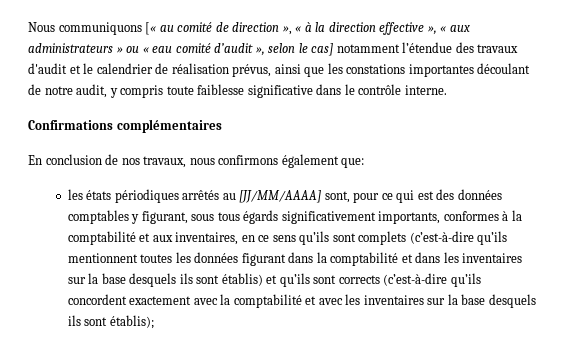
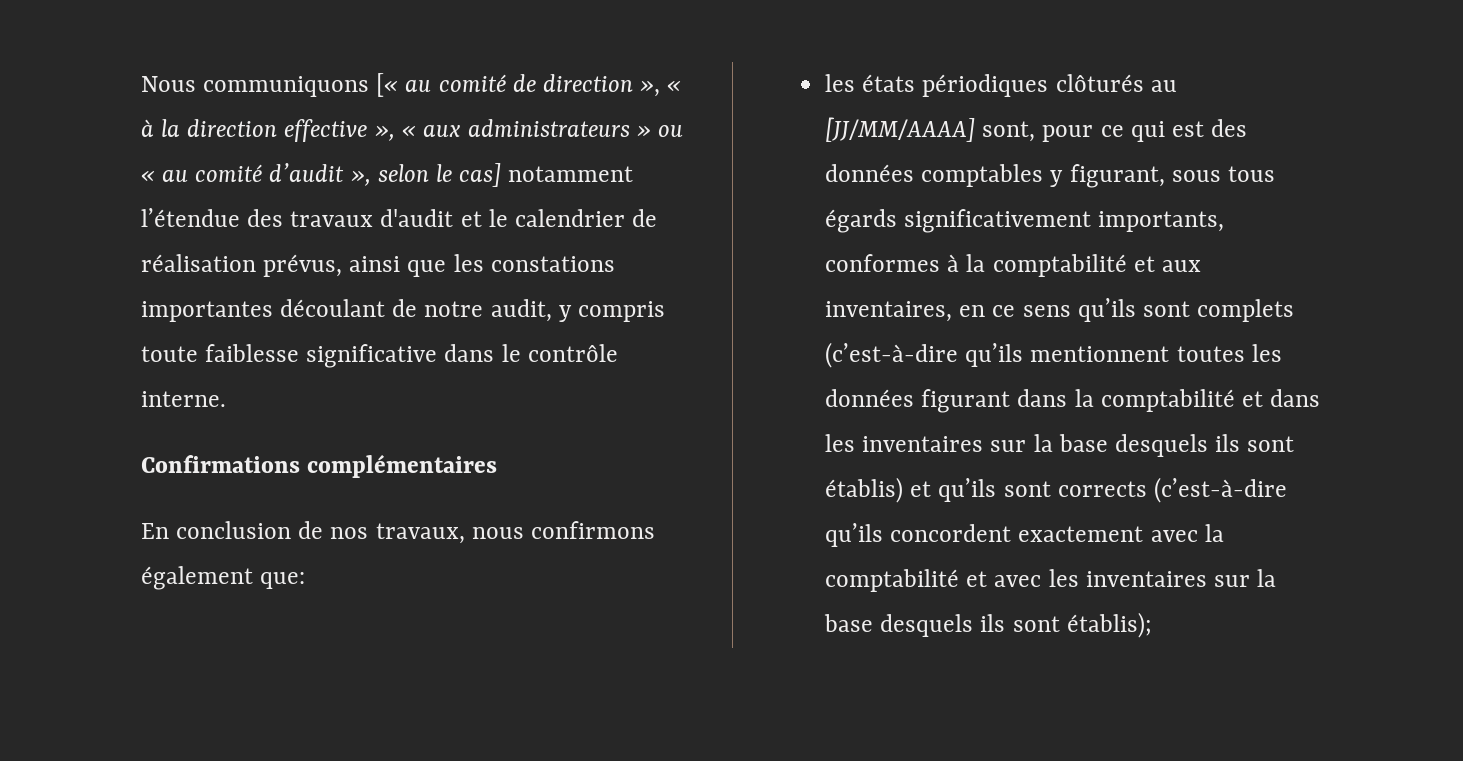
[152,46,173,53] eau -> [162,169,189,182] au
[182,190,220,200] arrêtés -> [1055,74,1144,92] clôturés

